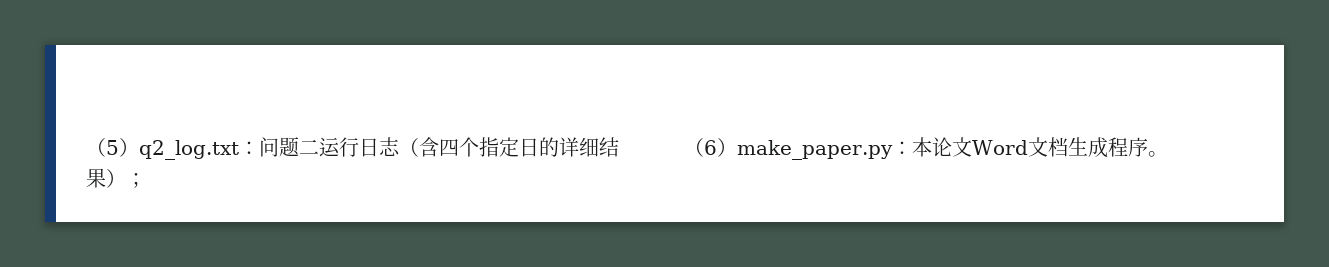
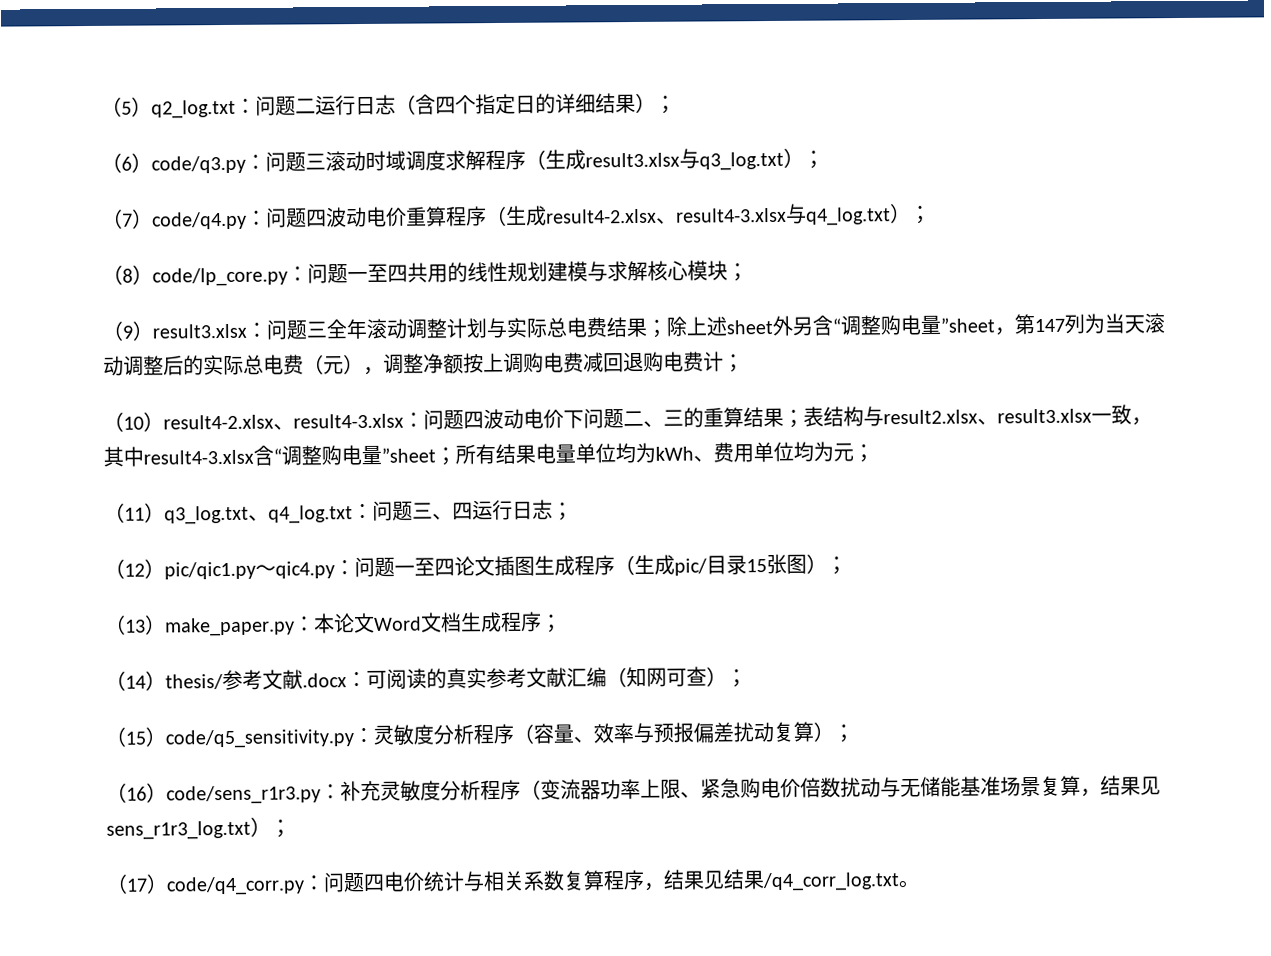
(737, 147) none -> [151,147,824,174] [102,202,931,230] [102,260,748,287] [102,313,1165,341] [103,351,744,376] [103,404,1152,432] [103,441,874,467] [104,499,573,525] [104,553,847,580] [104,614,166,635] code/q3.py：问题三滚动时域调度求解程序（生成result3.xlsx与q3_log.txt）； // （7）code/q4.py：问题四波动电价重算程序（生成result4-2.xlsx、result4-3.xlsx与q4_log.txt）； // （8）code/lp_core.py：问题一至四共用的线性规划建模与求解核心模块； // （9）result3.xlsx：问题三全年滚动调整计划与实际总电费结果；除上述sheet外另含“调整购电量”sheet，第147列为当天滚动调整后的实际总电费（元），调整净额按上调购电费减回退购电费计； // （10）result4-2.xlsx、result4-3.xlsx：问题四波动电价下问题二、三的重算结果；表结构与result2.xlsx、result3.xlsx一致，其中result4-3.xlsx含“调整购电量”sheet；所有结果电量单位均为kWh、费用单位均为元； // （11）q3_log.txt、q4_log.txt：问题三、四运行日志； // （12）pic/qic1.py～qic4.py：问题一至四论文插图生成程序（生成pic/目录15张图）； // （13）
(1148, 147) none -> [540,614,562,633] [105,666,747,691] [105,721,854,749] [106,775,1161,805] [106,816,291,840] [106,869,900,896] ； // （14）thesis/参考文献.docx：可阅读的真实参考文献汇编（知网可查）； // （15）code/q5_sensitivity.py：灵敏度分析程序（容量、效率与预报偏差扰动复算）； // （16）code/sens_r1r3.py：补充灵敏度分析程序（变流器功率上限、紧急购电价倍数扰动与无储能基准场景复算，结果见sens_r1r3_log.txt）； // （17）code/q4_corr.py：问题四电价统计与相关系数复算程序，结果见结果/q4_corr_log.txt

